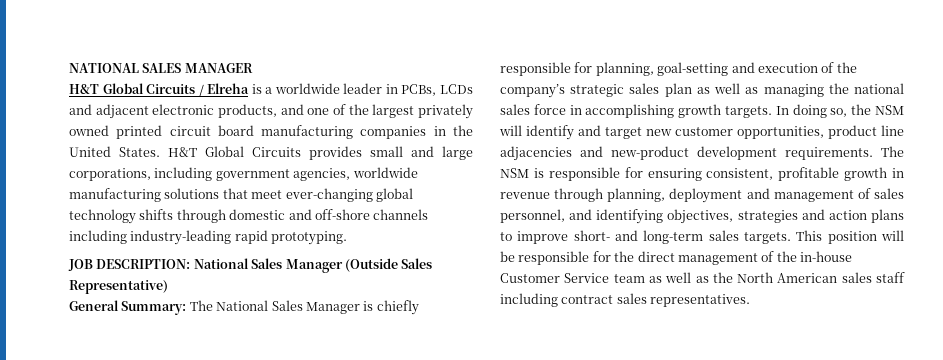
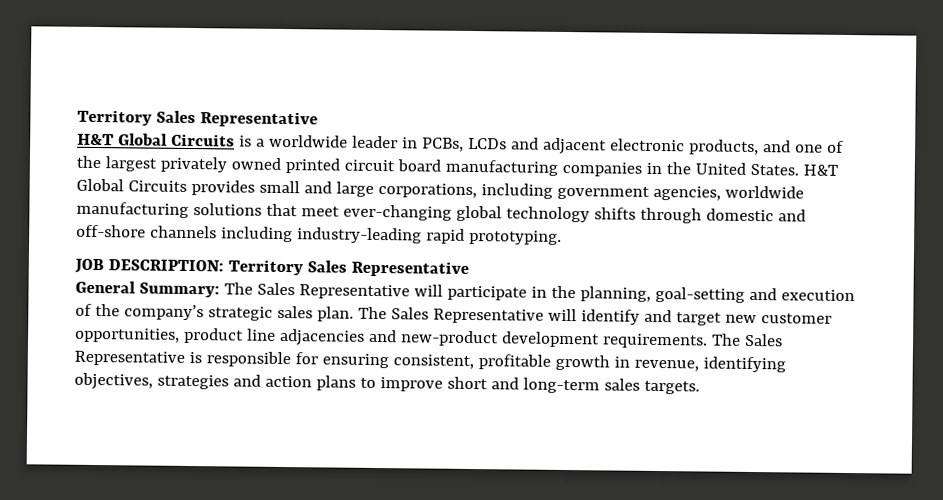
[69,63,253,73] [69,83,250,97] NATIONAL SALES MANAGER // H&T Global Circuits / Elreha -> [77,109,318,128] [77,133,235,147] Territory Sales Representative // H&T Global Circuits
[193,258,433,273] [69,280,168,294] [69,300,419,315] [500,62,593,76] National Sales Manager (Outside Sales Representative) // General Summary: The National Sales Manager is chiefly responsible for -> [227,259,469,277] [75,280,576,301] Territory Sales Representative // General Summary: The Sales Representative will participate in the
[664,83,904,97] [500,104,904,118] plan as well as managing the national sales force in accomplishing growth targets. In doing so, the NSM -> [316,306,544,324] plan. The Sales Representative
[500,168,529,178] NSM -> [743,333,783,347] [74,350,185,366] Sales Representative
[500,188,904,203] [500,209,593,223] revenue through planning, deployment and management of sales personnel, and -> [633,359,699,372] revenue,
[573,230,610,241] short- -> [446,376,488,390] short
[796,230,904,244] [500,251,852,265] [500,272,905,283] [500,293,751,307] This position will be responsible for the direct management of the in-house Customer Service team as well as the North American sales staff including contract sales representatives. -> (700, 387) none

